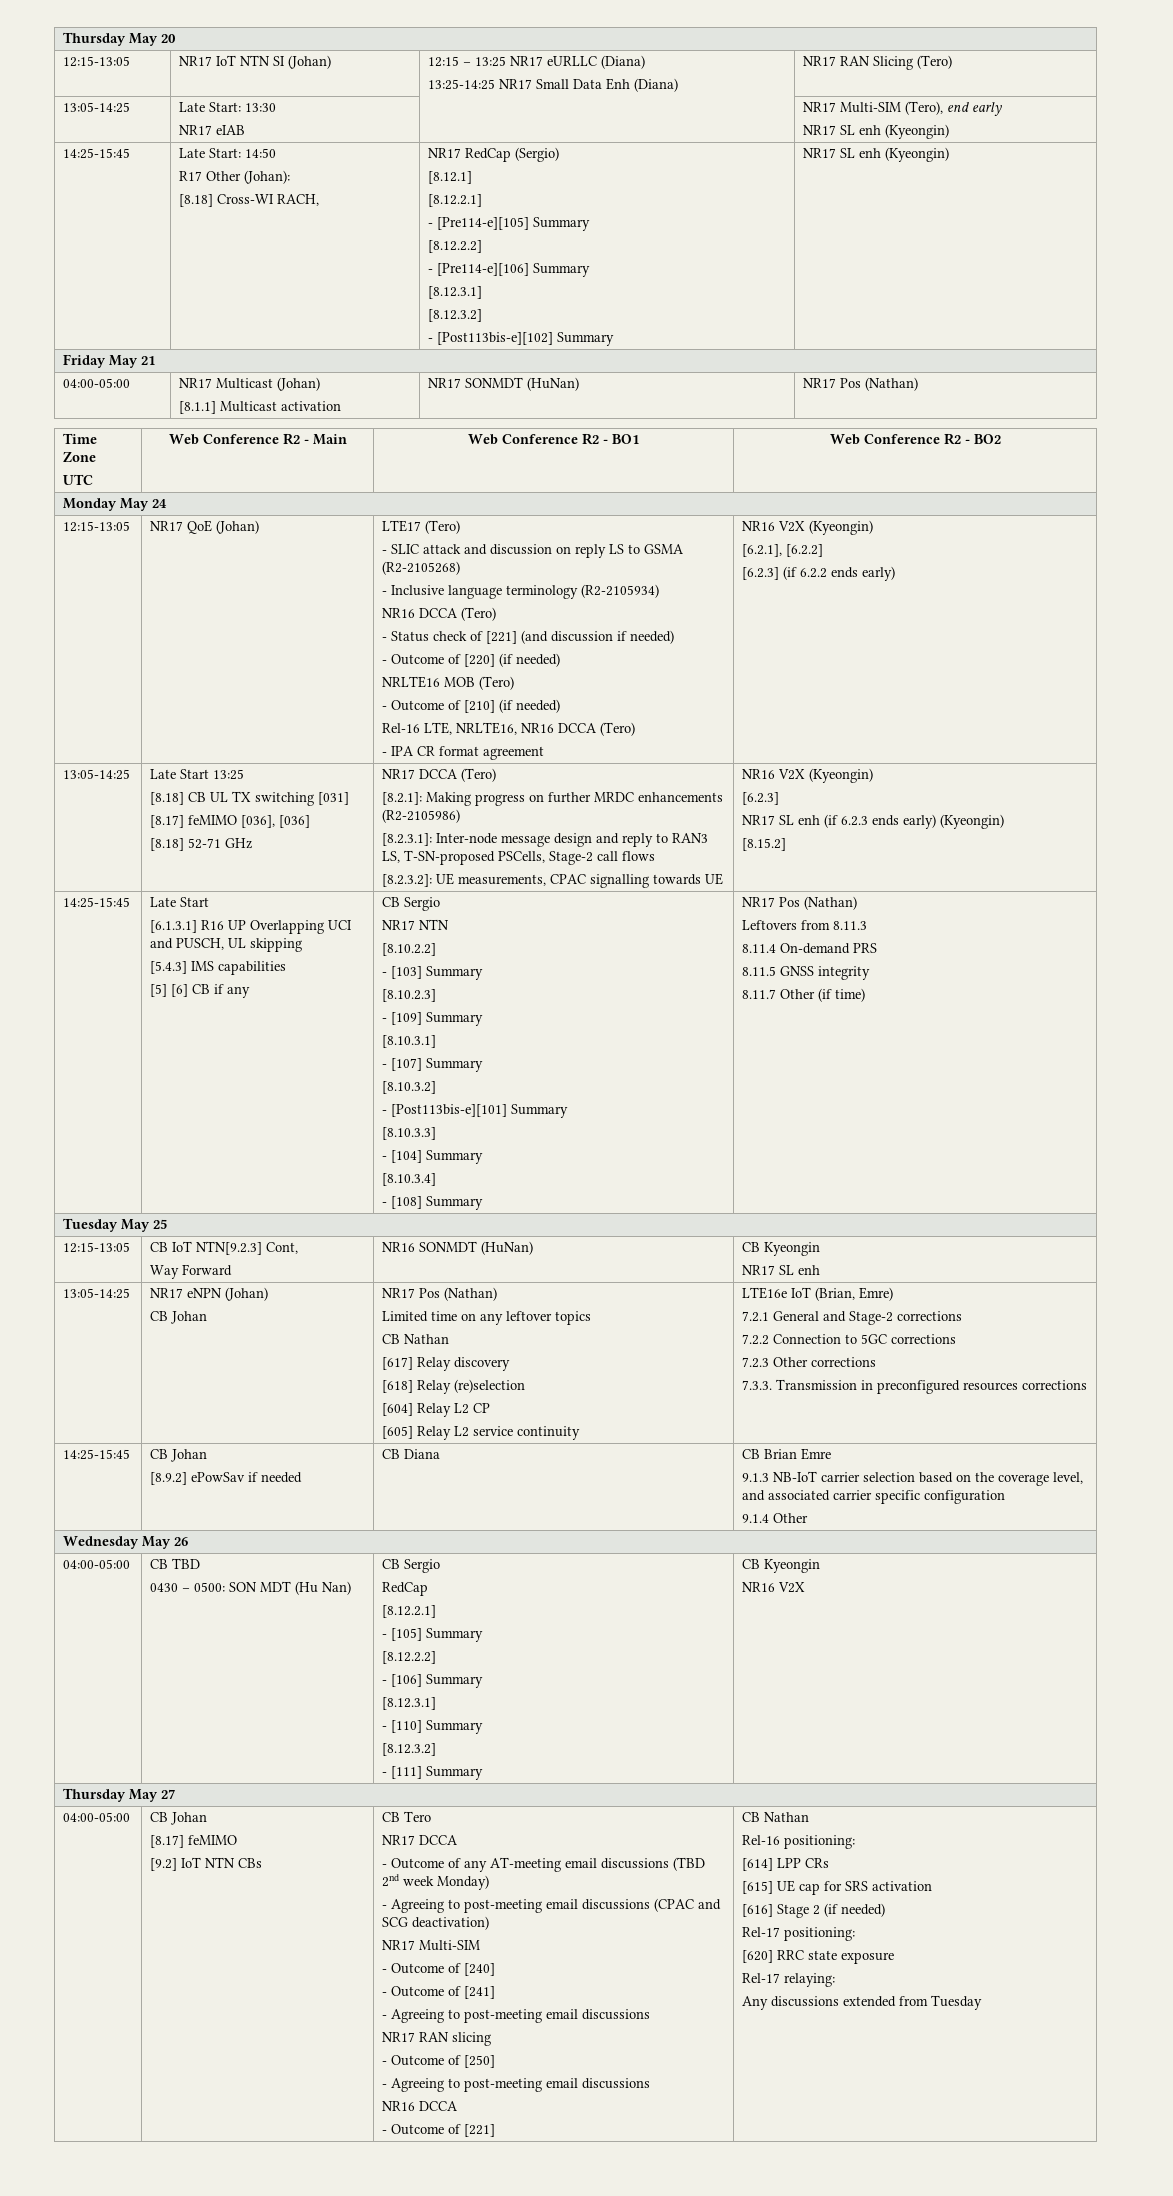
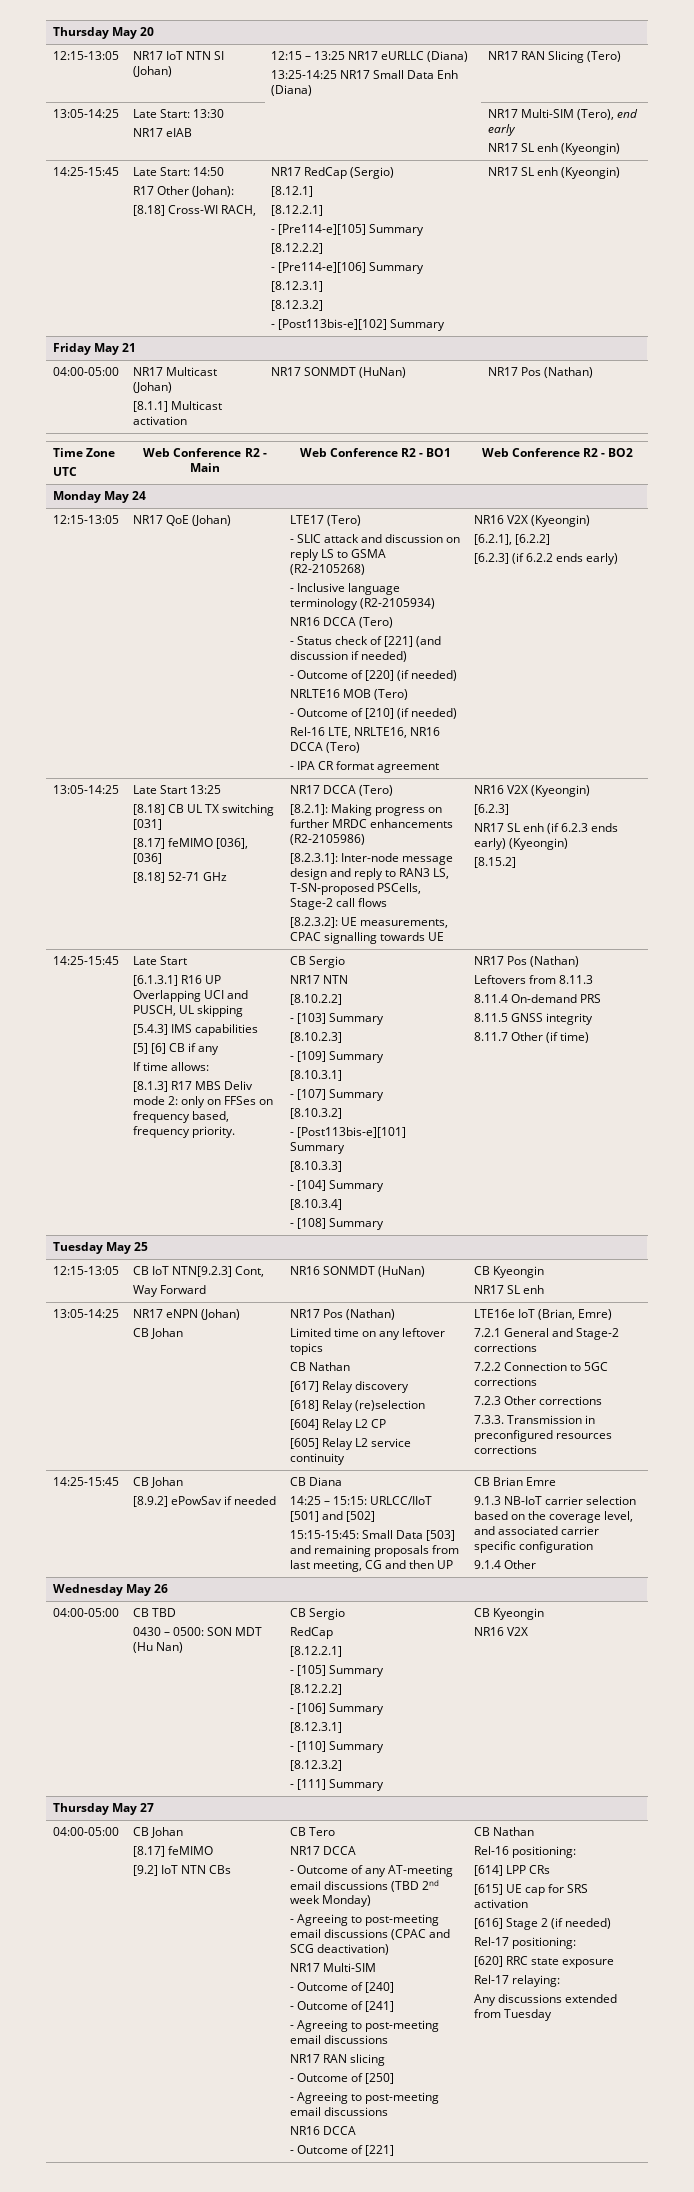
(250, 992) none -> [132,1062,210,1071] [132,1081,254,1092] [132,1096,274,1108] [132,1111,230,1123] [132,1126,236,1138] // If time allows: // [8.1.3] R17 MBS Deliv mode 2: only on FFSes on frequency based, frequency priority.
(440, 1454) none -> [289,1496,433,1505] [289,1511,376,1522] [289,1530,456,1541] [289,1545,460,1557] [289,1560,454,1572] // 14:25 – 15:15: URLCC/IIoT [501] and [502] // 15:15-15:45: Small Data [503] and remaining proposals from last meeting, CG and then UP

